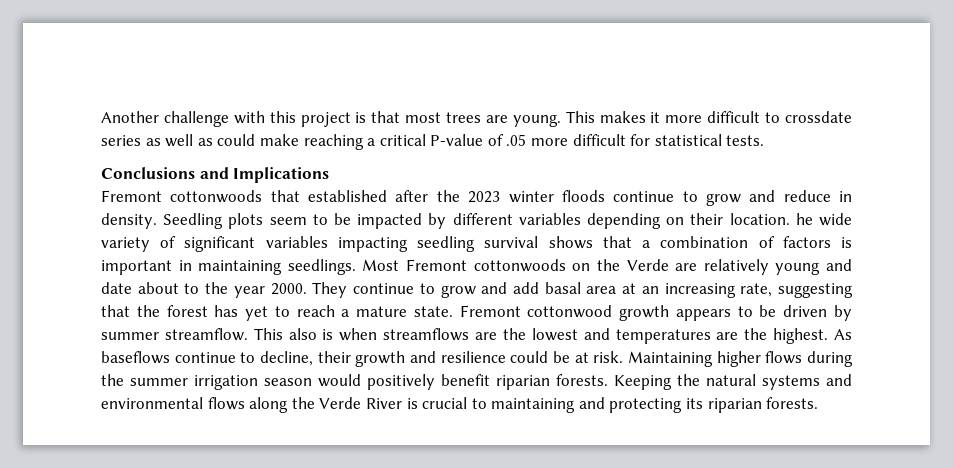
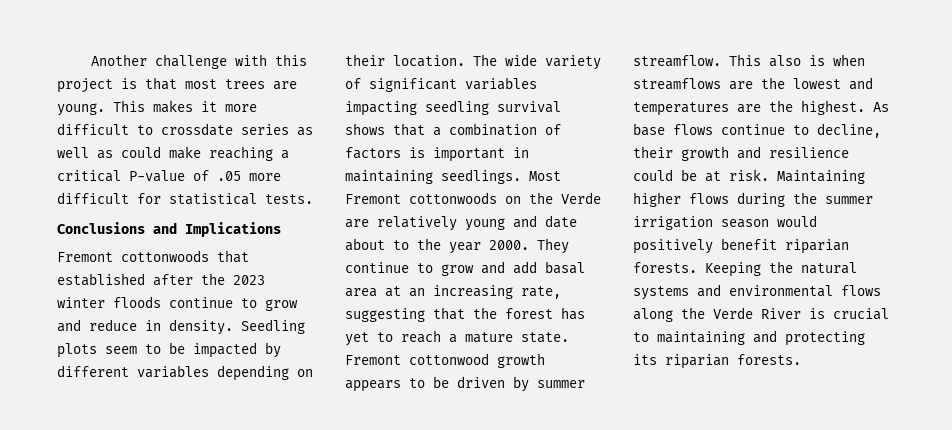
[795,213,813,225] he -> [473,54,497,66] The
[101,351,170,364] baseflows -> [633,123,713,136] base flows

